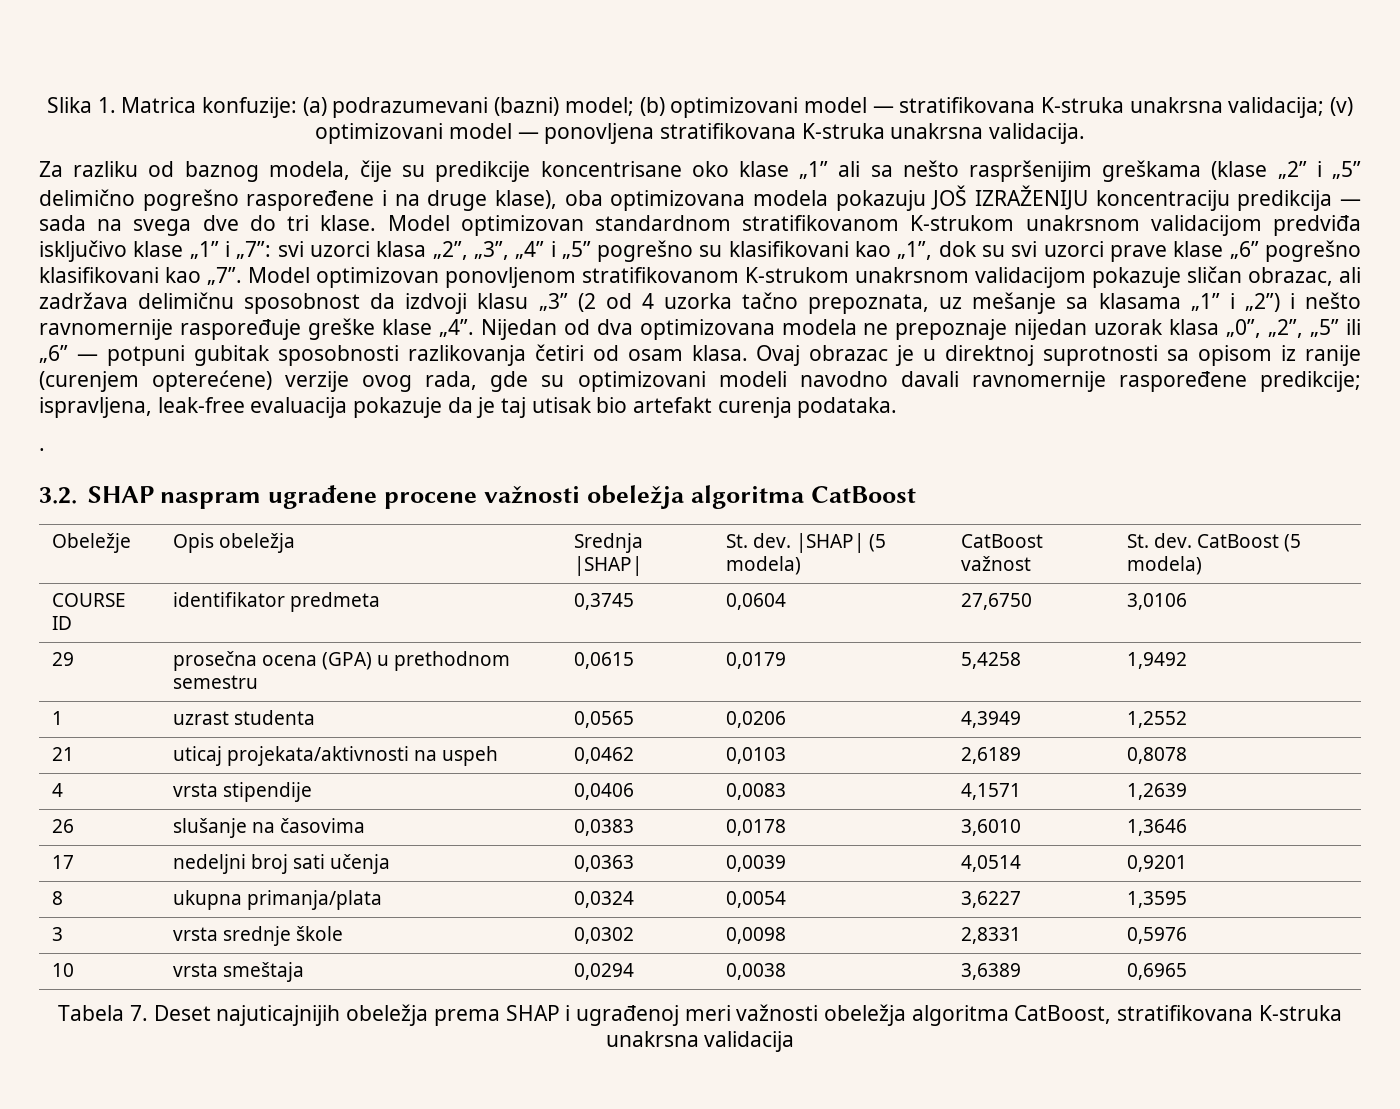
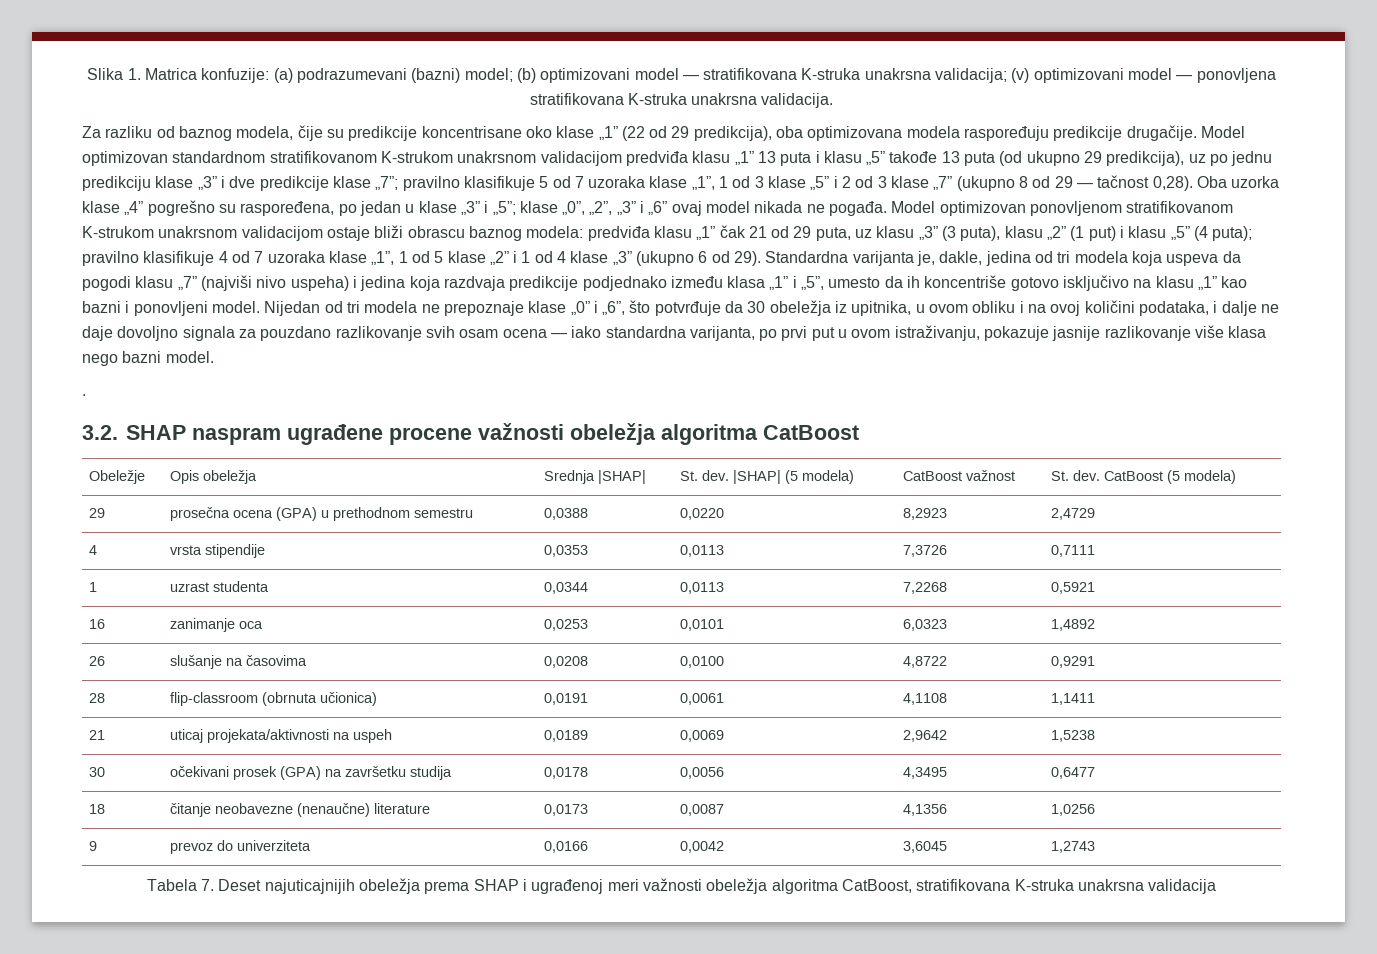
[838,160,1362,182] [39,185,1362,211] [39,215,377,236] ali sa nešto raspršenijim greškama (klase „2” i „5” delimično pogrešno raspoređene i na druge klase), oba optimizovana modela pokazuju JOŠ IZRAŽENIJU koncentraciju predikcija — sada na svega dve do tri klase. -> [621,125,1197,141] (22 od 29 predikcija), oba optimizovana modela raspoređuju predikcije drugačije.
[39,240,1362,262] [39,267,242,285] isključivo klase „1” i „7”: svi uzorci klasa „2”, „3”, „4” i „5” pogrešno su klasifikovani kao „1”, dok su svi uzorci prave klase „6” pogrešno klasifikovani kao „7”. -> [692,151,1273,166] [82,175,1280,191] [82,200,888,216] klasu „1” 13 puta i klasu „5” takođe 13 puta (od ukupno 29 predikcija), uz po jednu predikciju klase „3” i dve predikcije klase „7”; pravilno klasifikuje 5 od 7 uzoraka klase „1”, 1 od 3 klase „5” i 2 od 3 klase „7” (ukupno 8 od 29 — tačnost 0,28). Oba uzorka klase „4” pogrešno su raspoređena, po jedan u klase „3” i „5”; klase „0”, „2”, „3” i „6” ovaj model nikada ne pogađa.
[1092,266,1361,288] [39,292,1361,314] [39,318,1361,340] [39,344,1361,366] [39,370,1362,392] [39,397,898,418] pokazuje sličan obrazac, ali zadržava delimičnu sposobnost da izdvoji klasu „3” (2 od 4 uzorka tačno prepoznata, uz mešanje sa klasama „1” i „2”) i nešto ravnomernije raspoređuje greške klase „4”. Nijedan od dva optimizovana modela ne prepoznaje nijedan uzorak klasa „0”, „2”, „5” ili „6” — potpuni gubitak sposobnosti razlikovanja četiri od osam klasa. Ovaj obrazac je u direktnoj suprotnosti sa opisom iz ranije (curenjem opterećene) verzije ovog rada, gde su optimizovani modeli navodno davali ravnomernije raspoređene predikcije; ispravljena, leak-free evaluacija pokazuje da je taj utisak bio artefakt curenja podataka. -> [326,225,1253,241] [82,251,1241,266] [82,275,1248,291] [82,300,1279,316] [82,325,1267,341] [82,351,214,366] ostaje bliži obrascu baznog modela: predviđa klasu „1” čak 21 od 29 puta, uz klasu „3” (3 puta), klasu „2” (1 put) i klasu „5” (4 puta); pravilno klasifikuje 4 od 7 uzoraka klase „1”, 1 od 5 klase „2” i 1 od 4 klase „3” (ukupno 6 od 29). Standardna varijanta je, dakle, jedina od tri modela koja uspeva da pogodi klasu „7” (najviši nivo uspeha) i jedina koja razdvaja predikcije podjednako između klasa „1” i „5”, umesto da ih koncentriše gotovo isključivo na klasu „1” kao bazni i ponovljeni model. Nijedan od tri modela ne prepoznaje klase „0” i „6”, što potvrđuje da 30 obeležja iz upitnika, u ovom obliku i na ovoj količini podataka, i dalje ne daje dovoljno signala za pouzdano razlikovanje svih osam ocena — iako standardna varijanta, po prvi put u ovom istraživanju, pokazuje jasnije razlikovanje više klasa nego bazni model.
[51,593,126,607] [51,616,72,630] [172,592,380,612] [573,593,634,610] [725,593,786,610] [960,593,1032,610] [1126,593,1187,610] // COURSE ID | identifikator predmeta | 0,3745 | 0,0604 | 27,6750 | 3,0106 -> (1236, 477) none
[573,652,634,669] [725,652,786,669] [960,652,1021,669] [1126,652,1187,669] [51,711,63,725] [172,710,315,725] [573,711,634,728] [725,711,786,728] [960,711,1021,728] [1126,711,1187,728] 0,0615 | 0,0179 | 5,4258 | 1,9492 // 1 | uzrast studenta | 0,0565 | 0,0206 | 4,3949 | 1,2552 -> [543,508,588,520] [679,508,724,520] [902,508,947,520] [1050,508,1095,520] [88,545,97,555] [169,544,265,558] [543,545,588,557] [679,545,724,557] [902,545,947,557] [1050,545,1095,557] [88,582,97,592] [169,581,269,592] [543,582,588,594] [679,582,724,594] [902,582,947,594] [1050,582,1095,594] [88,619,105,629] [169,618,263,632] [543,619,588,631] [679,619,724,631] [902,619,947,631] [1050,619,1095,631] [88,656,105,666] [169,655,307,669] [543,656,588,668] [679,656,724,668] [902,656,947,668] [1050,656,1095,668] [88,693,105,703] [169,692,377,706] [543,693,588,705] [679,693,724,705] [902,693,947,705] [1050,693,1095,705] 0,0388 | 0,0220 | 8,2923 | 2,4729 // 4 | vrsta stipendije | 0,0353 | 0,0113 | 7,3726 | 0,7111 // 1 | uzrast studenta | 0,0344 | 0,0113 | 7,2268 | 0,5921 // 16 | zanimanje oca | 0,0253 | 0,0101 | 6,0323 | 1,4892 // 26 | slušanje na časovima | 0,0208 | 0,0100 | 4,8722 | 0,9291 // 28 | flip-classroom (obrnuta učionica) | 0,0191 | 0,0061 | 4,1108 | 1,1411
[573,747,634,764] [725,747,786,764] [960,747,1021,764] [1126,747,1187,764] [51,783,63,797] [172,782,312,802] [573,783,634,800] [725,783,786,800] [960,783,1021,800] [1126,783,1187,800] [51,819,74,833] [172,818,365,838] [573,819,634,836] [725,819,786,836] [960,819,1021,836] [1126,819,1187,836] [51,855,74,869] [172,854,390,874] [573,855,634,872] [725,855,786,872] [960,855,1021,872] [1126,855,1187,872] [51,891,63,905] [172,890,382,910] [573,891,634,908] [725,891,786,908] [960,891,1021,908] [1126,891,1187,908] [51,927,63,941] [172,926,343,946] [573,927,634,944] [725,927,786,944] [960,927,1021,944] [1126,927,1187,944] [51,963,74,977] [172,962,304,982] [573,963,634,980] [725,963,786,980] [960,963,1021,980] [1126,963,1187,980] 0,0462 | 0,0103 | 2,6189 | 0,8078 // 4 | vrsta stipendije | 0,0406 | 0,0083 | 4,1571 | 1,2639 // 26 | slušanje na časovima | 0,0383 | 0,0178 | 3,6010 | 1,3646 // 17 | nedeljni broj sati učenja | 0,0363 | 0,0039 | 4,0514 | 0,9201 // 8 | ukupna primanja/plata | 0,0324 | 0,0054 | 3,6227 | 1,3595 // 3 | vrsta srednje škole | 0,0302 | 0,0098 | 2,8331 | 0,5976 // 10 | vrsta smeštaja | 0,0294 | 0,0038 | 3,6389 | 0,6965 -> [543,730,588,742] [679,730,724,742] [902,730,947,742] [1050,730,1095,742] [88,767,105,777] [169,766,452,780] [543,767,588,779] [679,767,724,779] [902,767,947,779] [1050,767,1095,779] [88,804,105,814] [169,803,430,817] [543,804,588,816] [679,804,724,816] [902,804,947,816] [1050,804,1095,816] [88,841,97,851] [169,840,311,854] [543,841,588,853] [679,841,724,853] [902,841,947,853] [1050,841,1095,853] 0,0189 | 0,0069 | 2,9642 | 1,5238 // 30 | očekivani prosek (GPA) na završetku studija | 0,0178 | 0,0056 | 4,3495 | 0,6477 // 18 | čitanje neobavezne (nenaučne) literature | 0,0173 | 0,0087 | 4,1356 | 1,0256 // 9 | prevoz do univerziteta | 0,0166 | 0,0042 | 3,6045 | 1,2743

